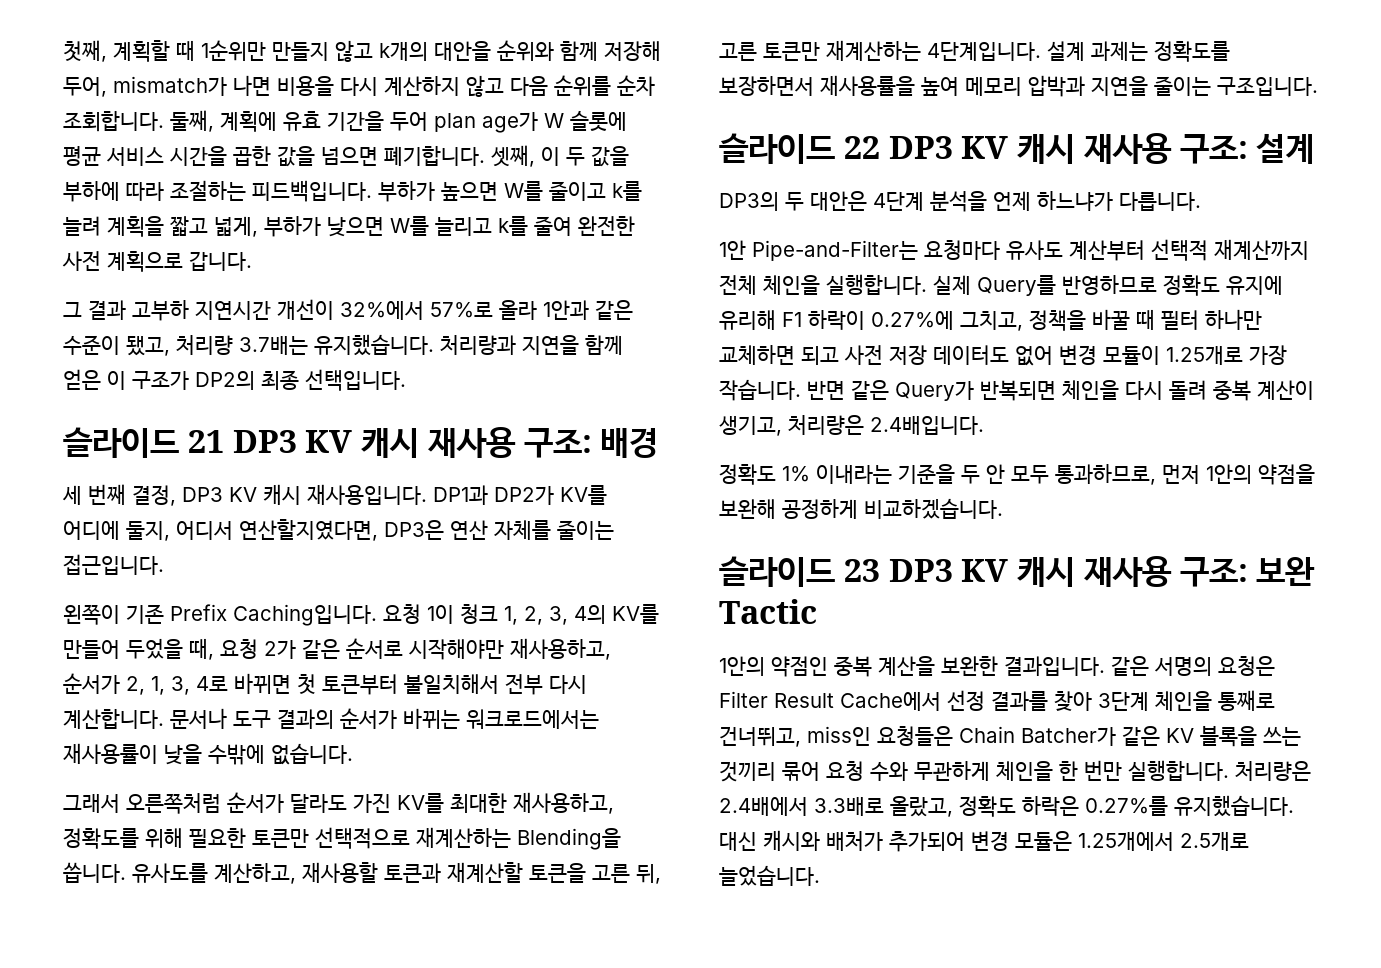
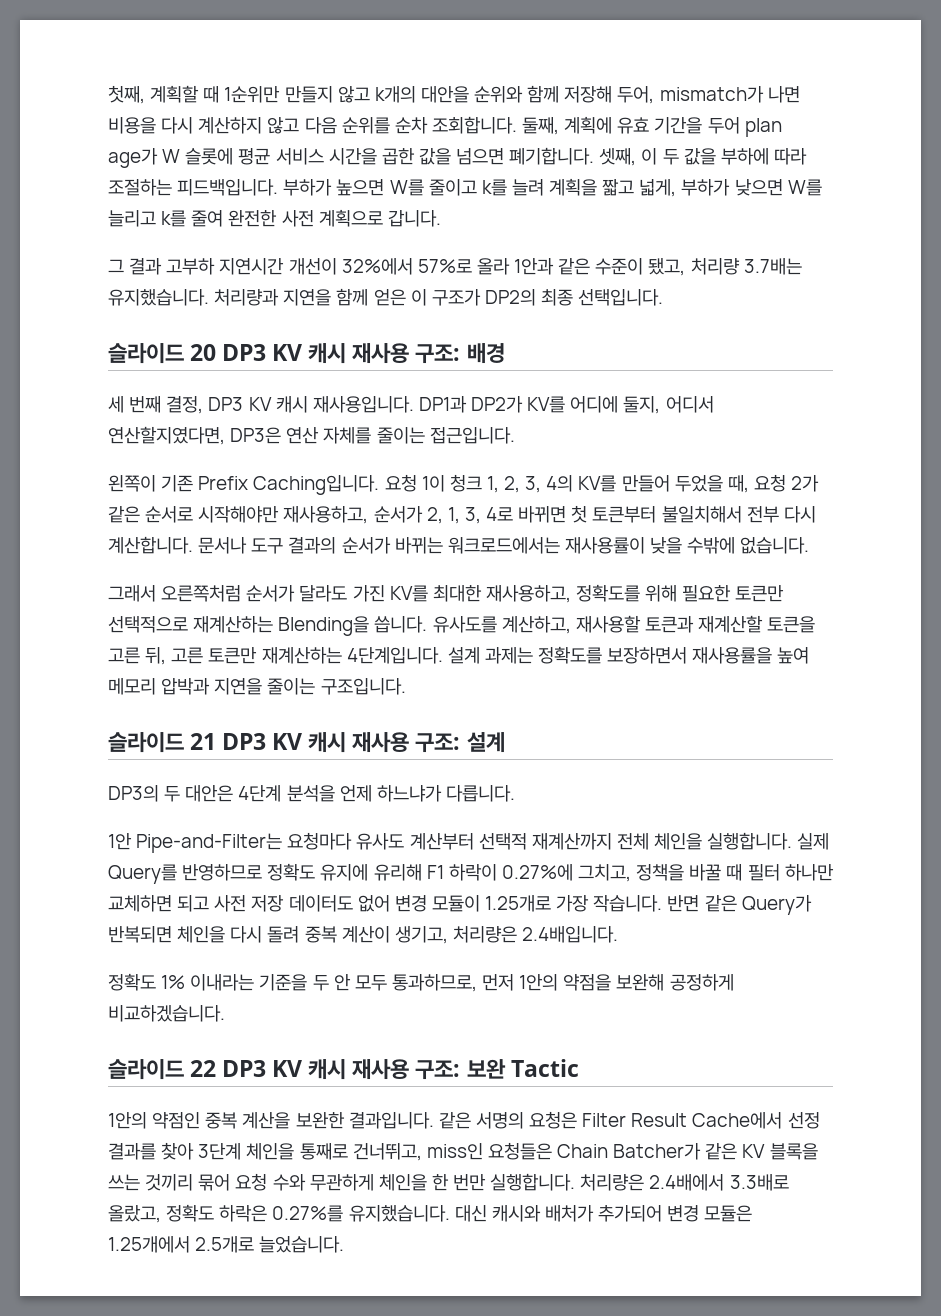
[187,430,224,453] 21 -> [190,344,217,361] 20
[843,136,880,159] 22 -> [190,733,217,750] 21
[843,559,880,582] 23 -> [190,1060,217,1077] 22

